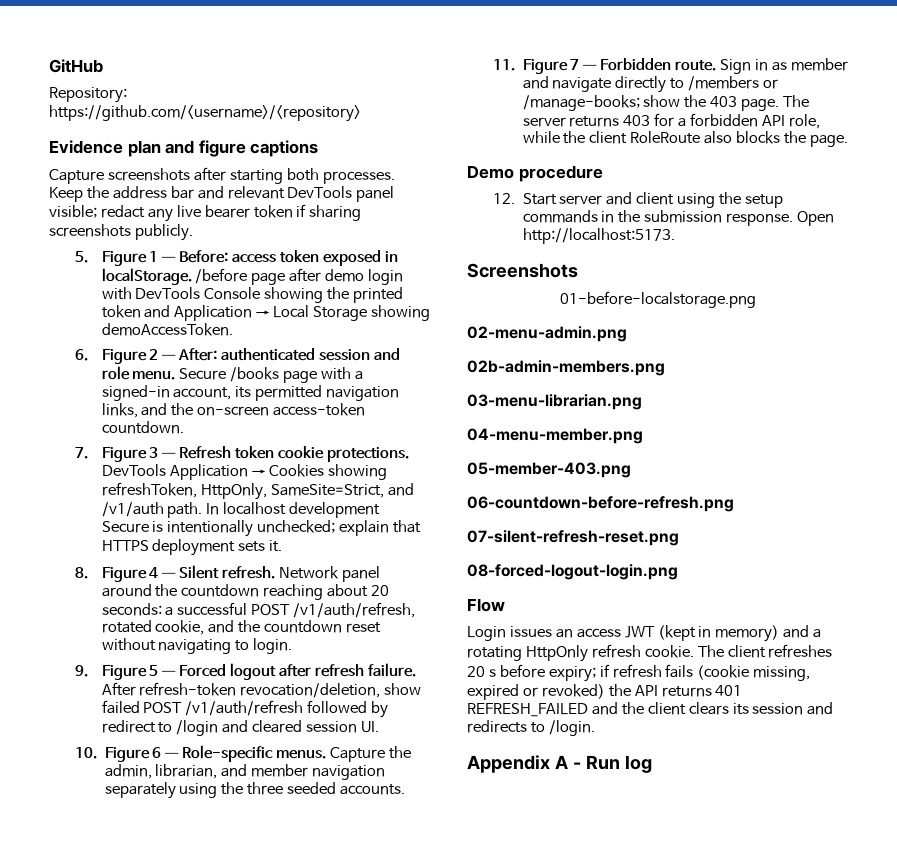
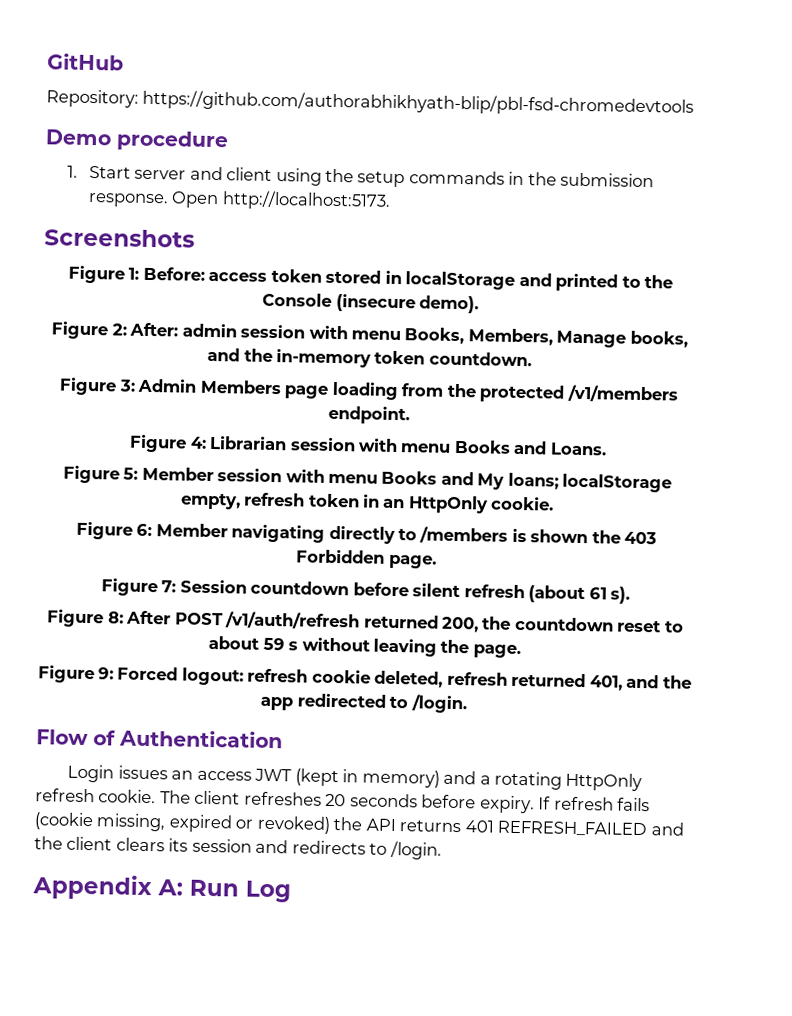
[49,105,361,122] [49,140,319,157] [49,167,395,184] [49,186,395,202] [49,204,362,222] [49,224,193,241] [75,250,398,266] [101,268,404,285] [101,287,404,303] [101,305,430,321] [101,323,234,336] [75,348,400,364] [101,366,363,383] [101,385,400,401] [101,403,366,418] [101,421,184,434] [75,446,409,462] [101,464,388,480] [101,482,415,500] [101,502,381,518] [101,520,422,537] [101,539,283,556] [75,565,380,582] [101,584,390,600] [101,602,416,618] [101,620,382,635] [101,638,293,654] [75,663,416,680] [101,682,422,698] [101,700,389,718] [101,720,379,736] [75,745,411,762] [104,764,386,780] [104,782,406,799] [493,58,848,74] [522,76,779,93] [522,95,810,111] [522,113,820,129] [522,131,848,147] https://github.com/<username>/<repository> // Evidence plan and figure captions // Capture screenshots after starting both processes. Keep the address bar and relevant DevTools panel visible; redact any live bearer token if sharing screenshots publicly. // 5. Figure 1 — Before: access token exposed in localStorage. /before page after demo login with DevTools Console showing the printed token and Application → Local Storage showing demoAccessToken. // 6. Figure 2 — After: authenticated session and role menu. Secure /books page with a signed-in account, its permitted navigation links, and the on-screen access-token countdown. // 7. Figure 3 — Refresh token cookie protections. DevTools Application → Cookies showing refreshToken, HttpOnly, SameSite=Strict, and /v1/auth path. In localhost development Secure is intentionally unchecked; explain that HTTPS deployment sets it. // 8. Figure 4 — Silent refresh. Network panel around the countdown reaching about 20 seconds: a successful POST /v1/auth/refresh, rotated cookie, and the countdown reset without navigating to login. // 9. Figure 5 — Forced logout after refresh failure. After refresh-token revocation/deletion, show failed POST /v1/auth/refresh followed by redirect to /login and cleared session UI. // 10. Figure 6 — Role-specific menus. Capture the admin, librarian, and member navigation separately using the three seeded accounts. // 11. Figure 7 — Forbidden route. Sign in as member and navigate directly to /members or /manage-books; show the 403 page. The server returns 403 for a forbidden API role, while the client RoleRoute also blocks the page. -> [142,89,695,117] https://github.com/authorabhikhyath-blip/pbl-fsd-chromedevtools
[493,193,516,204] 12. -> [66,165,78,178] 1.
[559,291,756,308] [467,326,627,342] [467,360,665,376] [467,394,642,410] [467,428,643,444] [467,462,631,478] [467,496,734,512] [467,530,679,546] [467,564,678,580] 01-before-localstorage.png // 02-menu-admin.png // 02b-admin-members.png // 03-menu-librarian.png // 04-menu-member.png // 05-member-403.png // 06-countdown-before-refresh.png // 07-silent-refresh-reset.png // 08-forced-logout-login.png -> [67,265,674,292] [262,292,479,314] [51,321,688,348] [207,347,532,368] [59,377,679,403] [327,405,410,425] [129,434,607,456] [62,465,673,493] [179,492,555,514] [75,521,658,545] [296,549,437,569] [100,578,631,604] [47,609,684,633] [208,635,521,659] [37,665,692,691] [260,693,467,714] Figure 1: Before: access token stored in localStorage and printed to the Console (insecure demo). // Figure 2: After: admin session with menu Books, Members, Manage books, and the in-memory token countdown. // Figure 3: Admin Members page loading from the protected /v1/members endpoint. // Figure 4: Librarian session with menu Books and Loans. // Figure 5: Member session with menu Books and My loans; localStorage empty, refresh token in an HttpOnly cookie. // Figure 6: Member navigating directly to /members is shown the 403 Forbidden page. // Figure 7: Session countdown before silent refresh (about 61 s). // Figure 8: After POST /v1/auth/refresh returned 200, the countdown reset to about 59 s without leaving the page. // Figure 9: Forced logout: refresh cookie deleted, refresh returned 401, and the app redirected to /login.
(505, 605) none -> [93,729,283,749] of Authentication
[488,664,610,682] s before expiry; if -> [349,793,552,814] seconds before expiry. If
[554,755,652,773] A - Run log -> [157,879,291,903] A: Run Log

